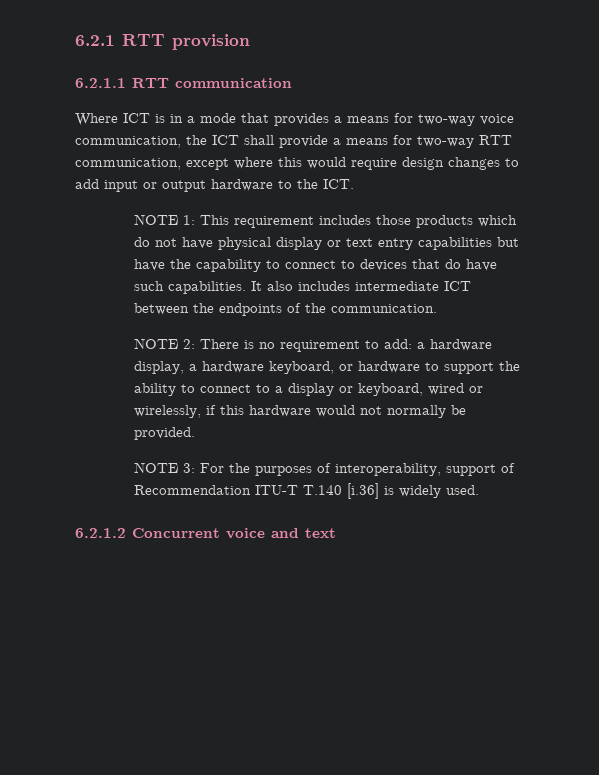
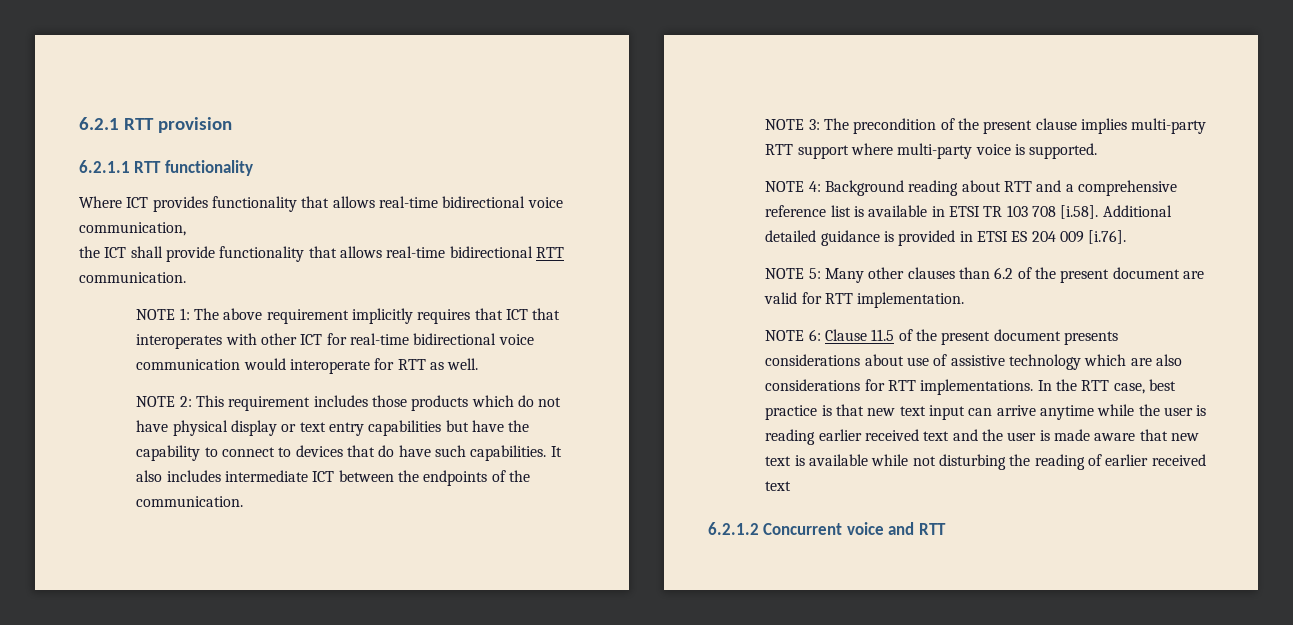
[175,78,292,88] communication -> [164,160,253,176] functionality
[155,113,475,126] is in a mode that provides a means for two-way -> [152,196,526,212] provides functionality that allows real-time bidirectional
(181, 142) none -> (186, 229) //
[333,135,512,148] [75,157,519,170] [75,179,354,192] [134,214,196,225] a means for two-way RTT communication, except where this would require design changes to add input or output hardware to the ICT. // NOTE 1: -> [219,246,564,262] [79,272,186,283] [136,308,561,324] [136,333,534,349] [136,358,479,374] [136,396,192,407] functionality that allows real-time bidirectional RTT communication. // NOTE 1: The above requirement implicitly requires that ICT that interoperates with other ICT for real-time bidirectional voice communication would interoperate for RTT as well. // NOTE 2:
[183,339,493,352] [134,361,521,374] [134,383,484,396] [134,405,467,418] [134,427,196,440] [134,462,516,476] [134,483,480,499] 2: There is no requirement to add: a hardware display, a hardware keyboard, or hardware to support the ability to connect to a display or keyboard, wired or wirelessly, if this hardware would not normally be provided. // NOTE 3: For the purposes of interoperability, support of Recommendation ITU-T T.140 [i.36] is widely used. -> [808,118,1207,134] [765,143,1098,159] [765,180,1178,196] [765,205,1172,219] [765,230,1127,246] [765,267,1205,283] [764,292,965,308] [765,329,1119,345] [765,354,1183,370] [765,379,1177,395] [765,404,1207,420] [765,429,1200,445] [765,454,1206,470] [765,481,792,491] 3: The precondition of the present clause implies multi-party RTT support where multi-party voice is supported. // NOTE 4: Background reading about RTT and a comprehensive reference list is available in ETSI TR 103 708 [i.58]. Additional detailed guidance is provided in ETSI ES 204 009 [i.76]. // NOTE 5: Many other clauses than 6.2 of the present document are valid for RTT implementation. // NOTE 6: Clause 11.5 of the present document presents considerations about use of assistive technology which are also considerations for RTT implementations. In the RTT case, best practice is that new text input can arrive anytime while the user is reading earlier received text and the user is made aware that new text is available while not disturbing the reading of earlier received text
[305,528,336,538] text -> [918,523,946,535] RTT

